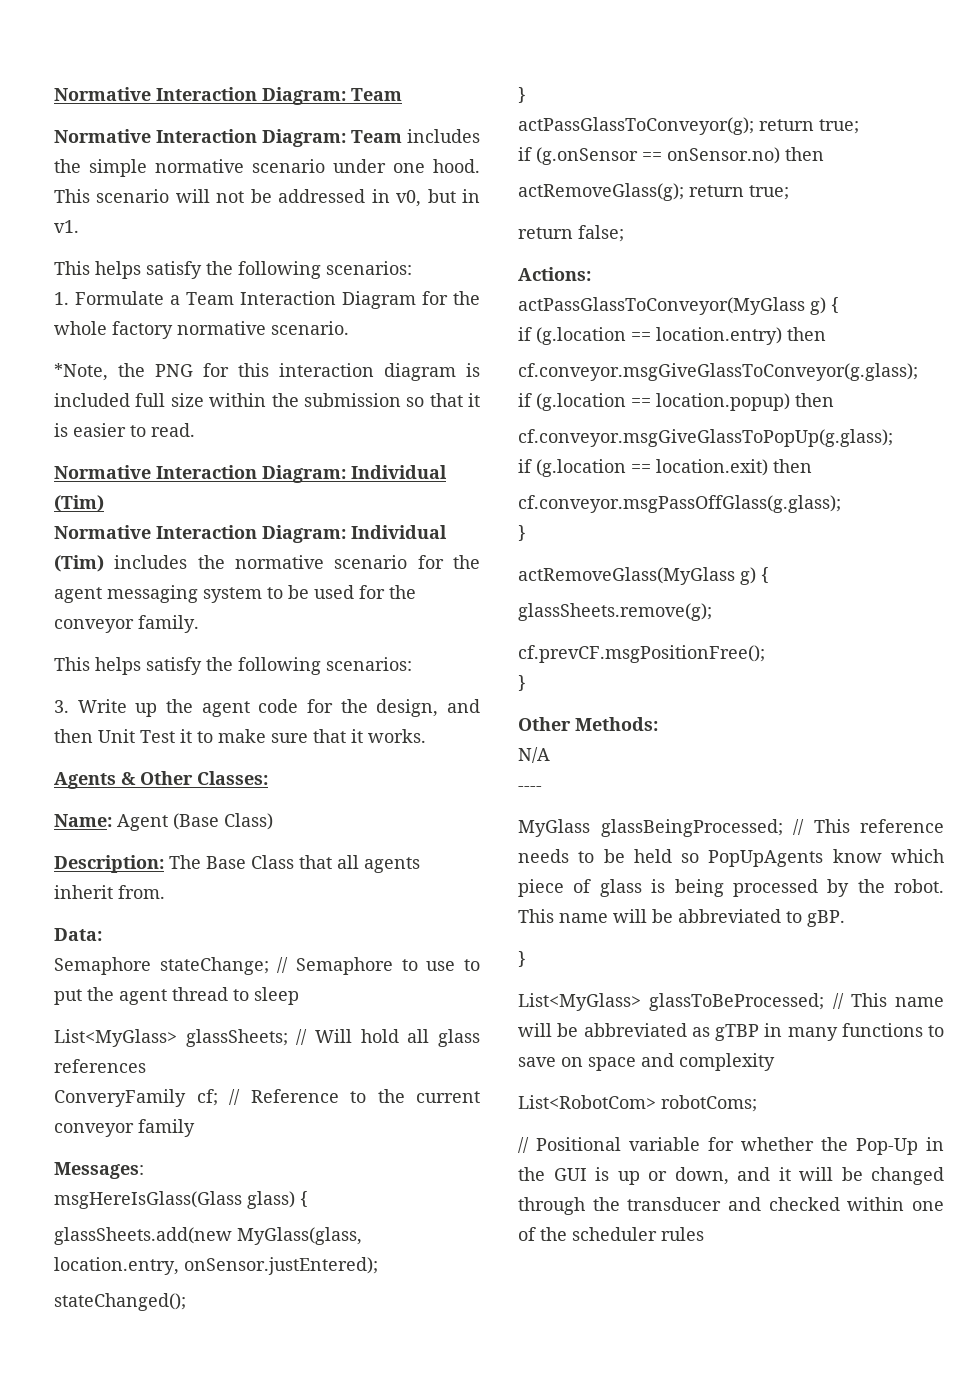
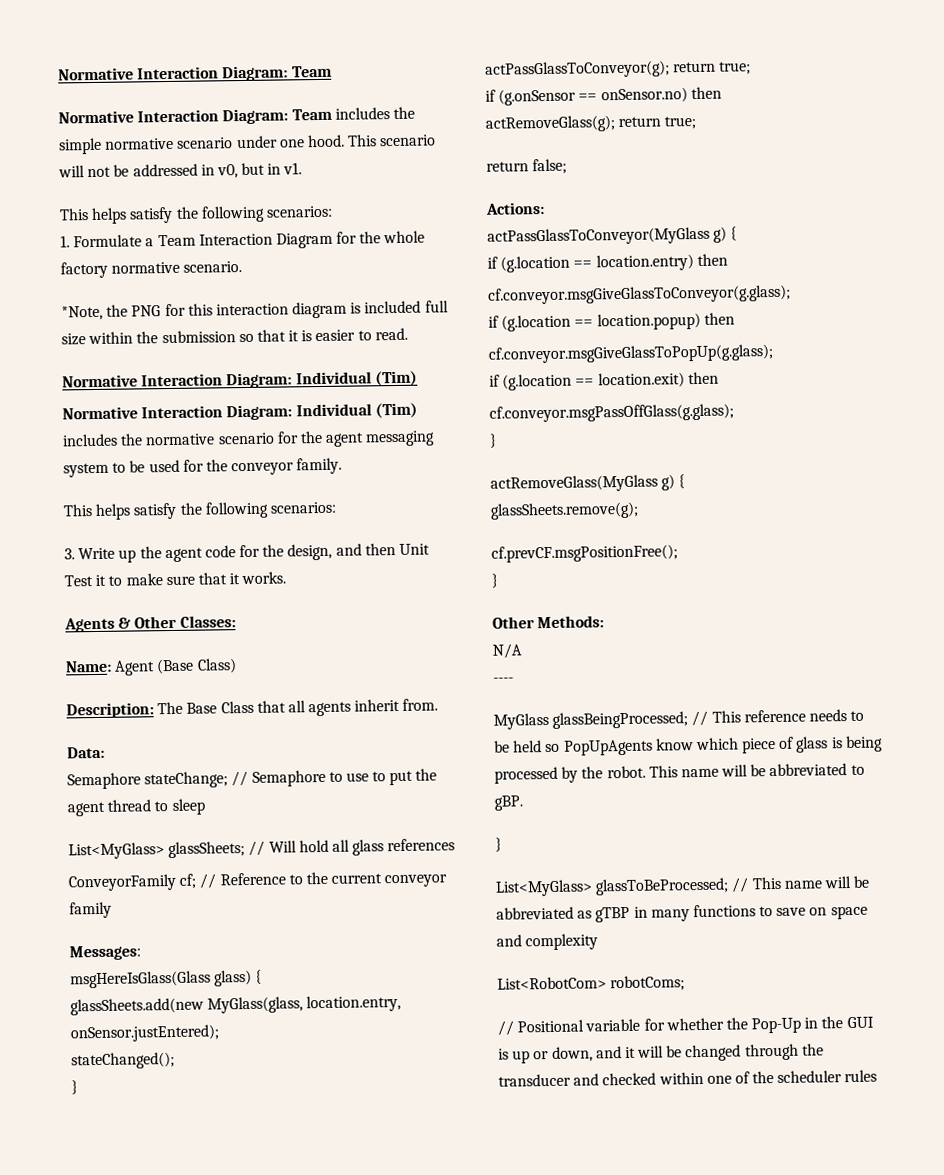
[54,1089,186,1107] ConveryFamily -> [68,873,176,892] ConveyorFamily

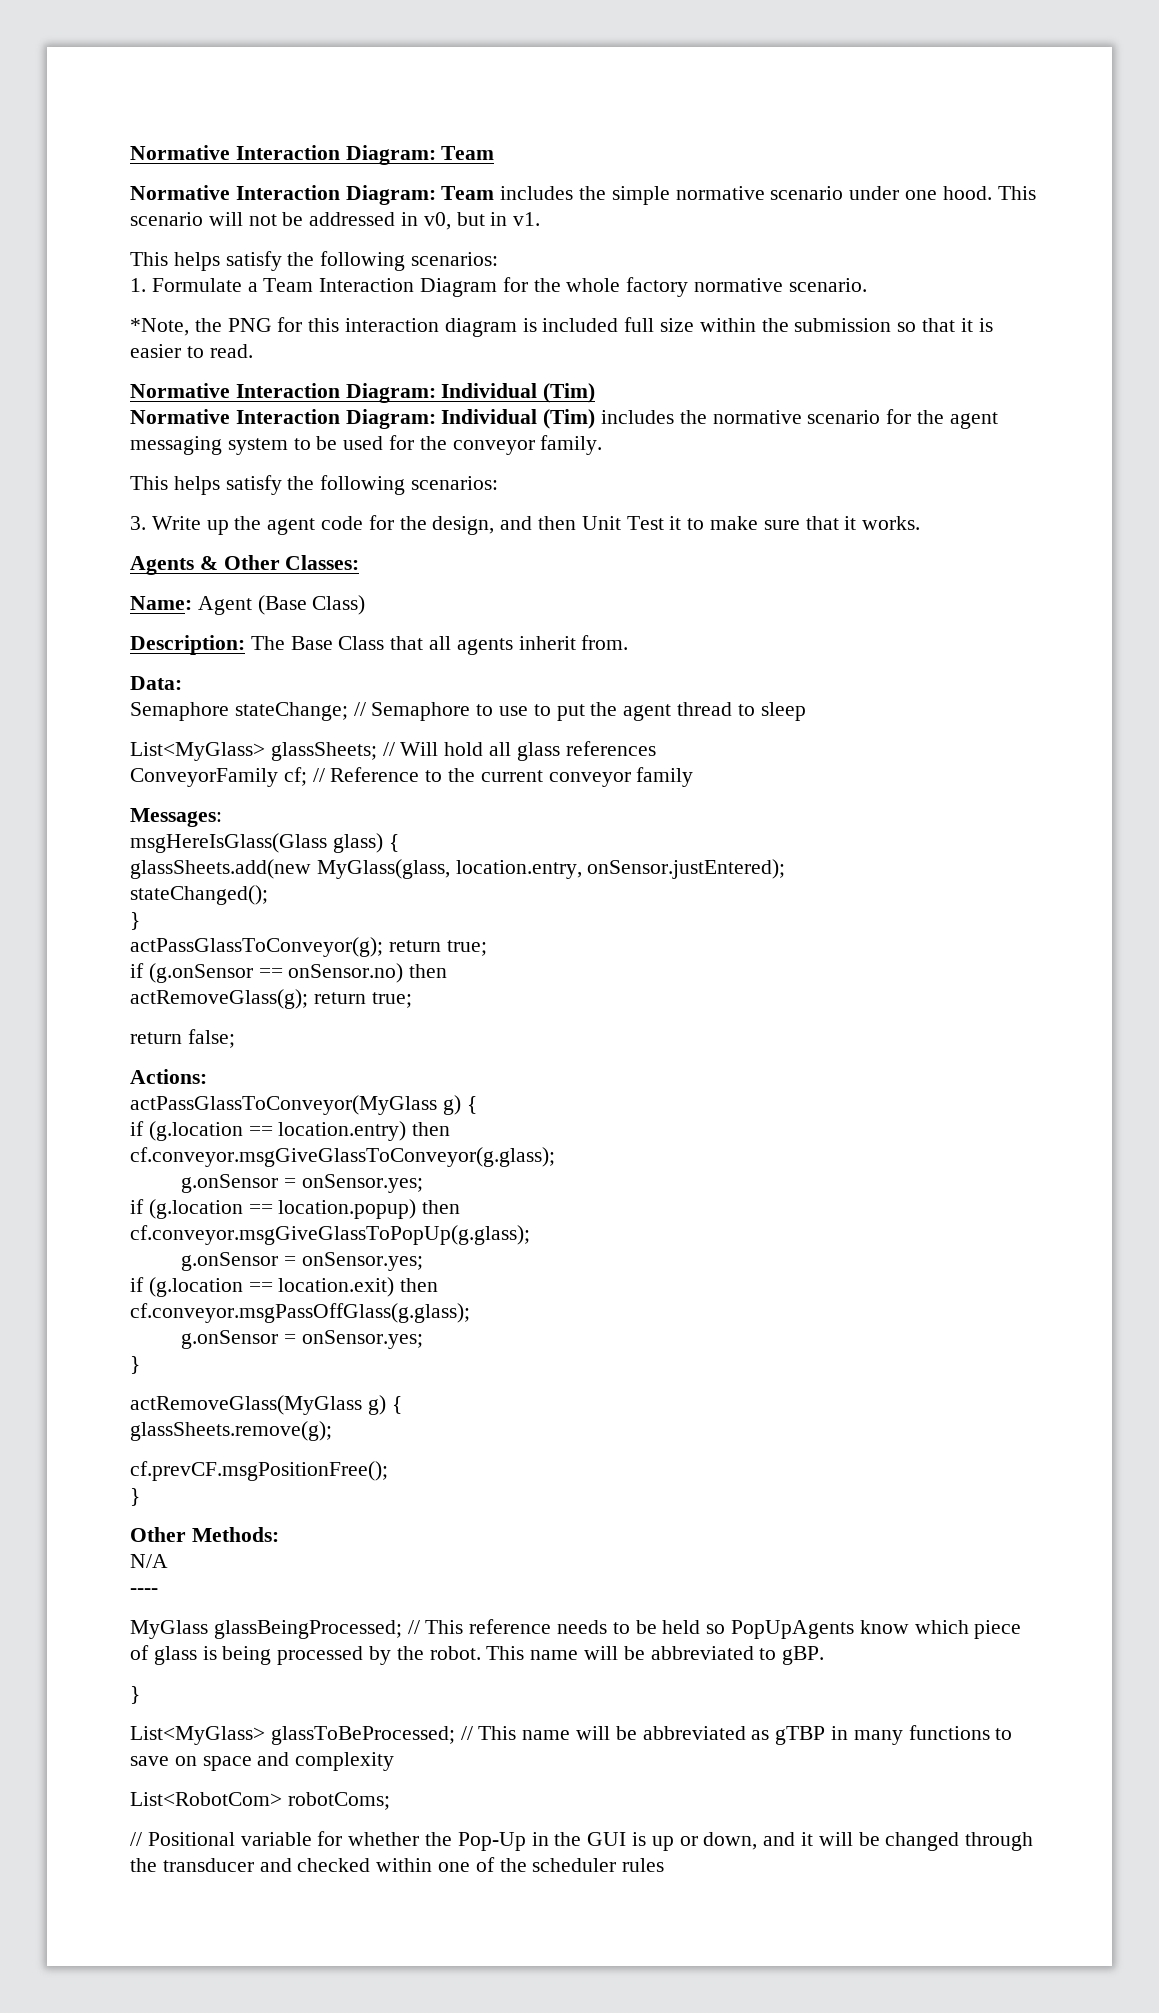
(791, 294) none -> [180,1174,423,1193] // g.onSensor = onSensor.yes;
(774, 353) none -> [180,1252,423,1271] // g.onSensor = onSensor.yes;
(734, 413) none -> [180,1330,423,1349] // g.onSensor = onSensor.yes;

